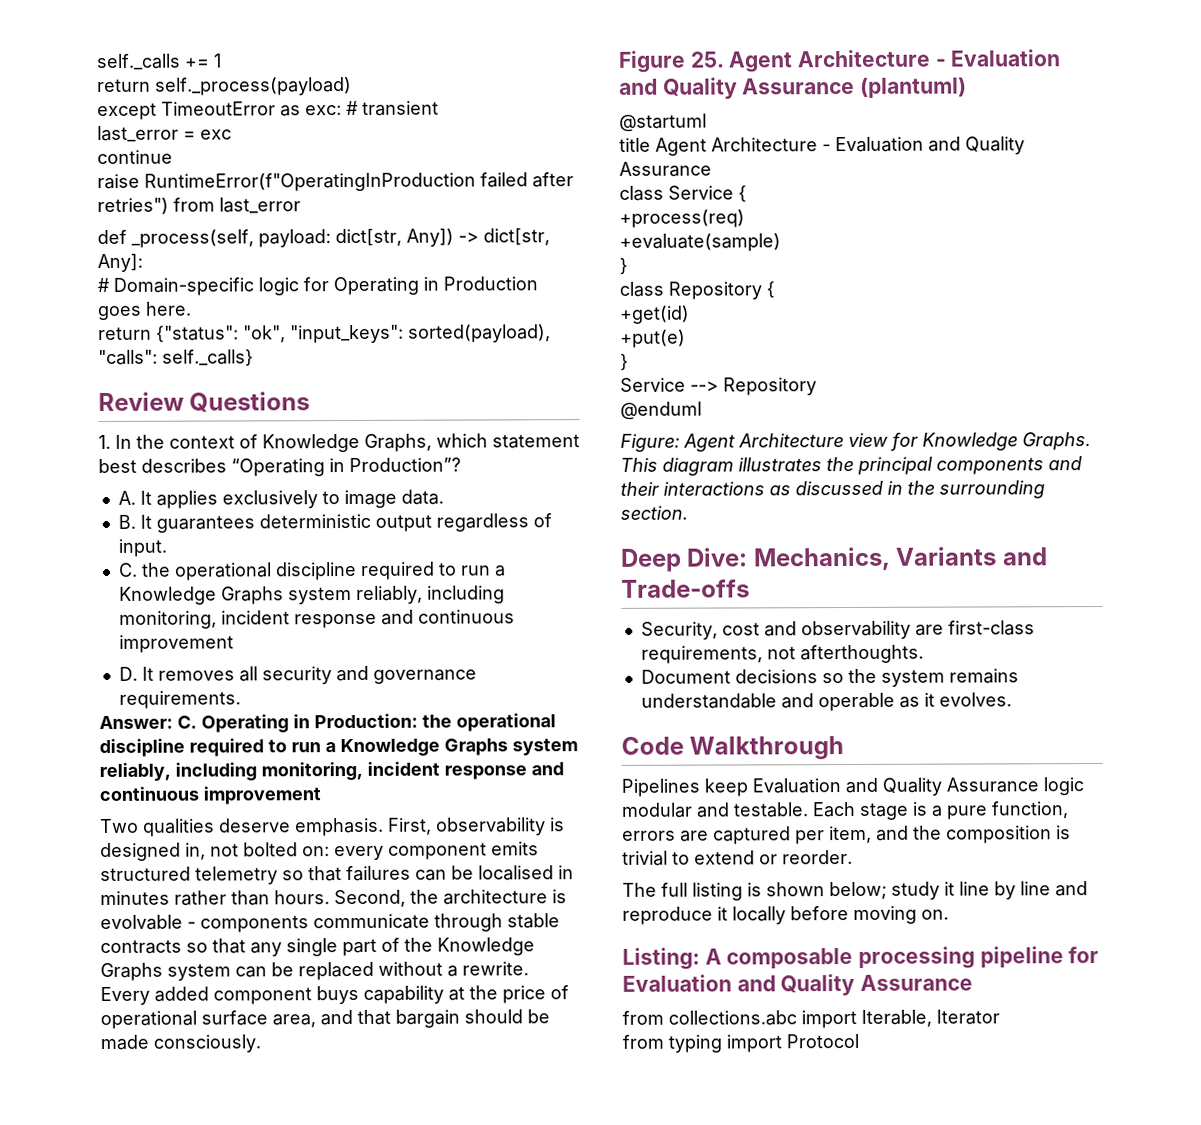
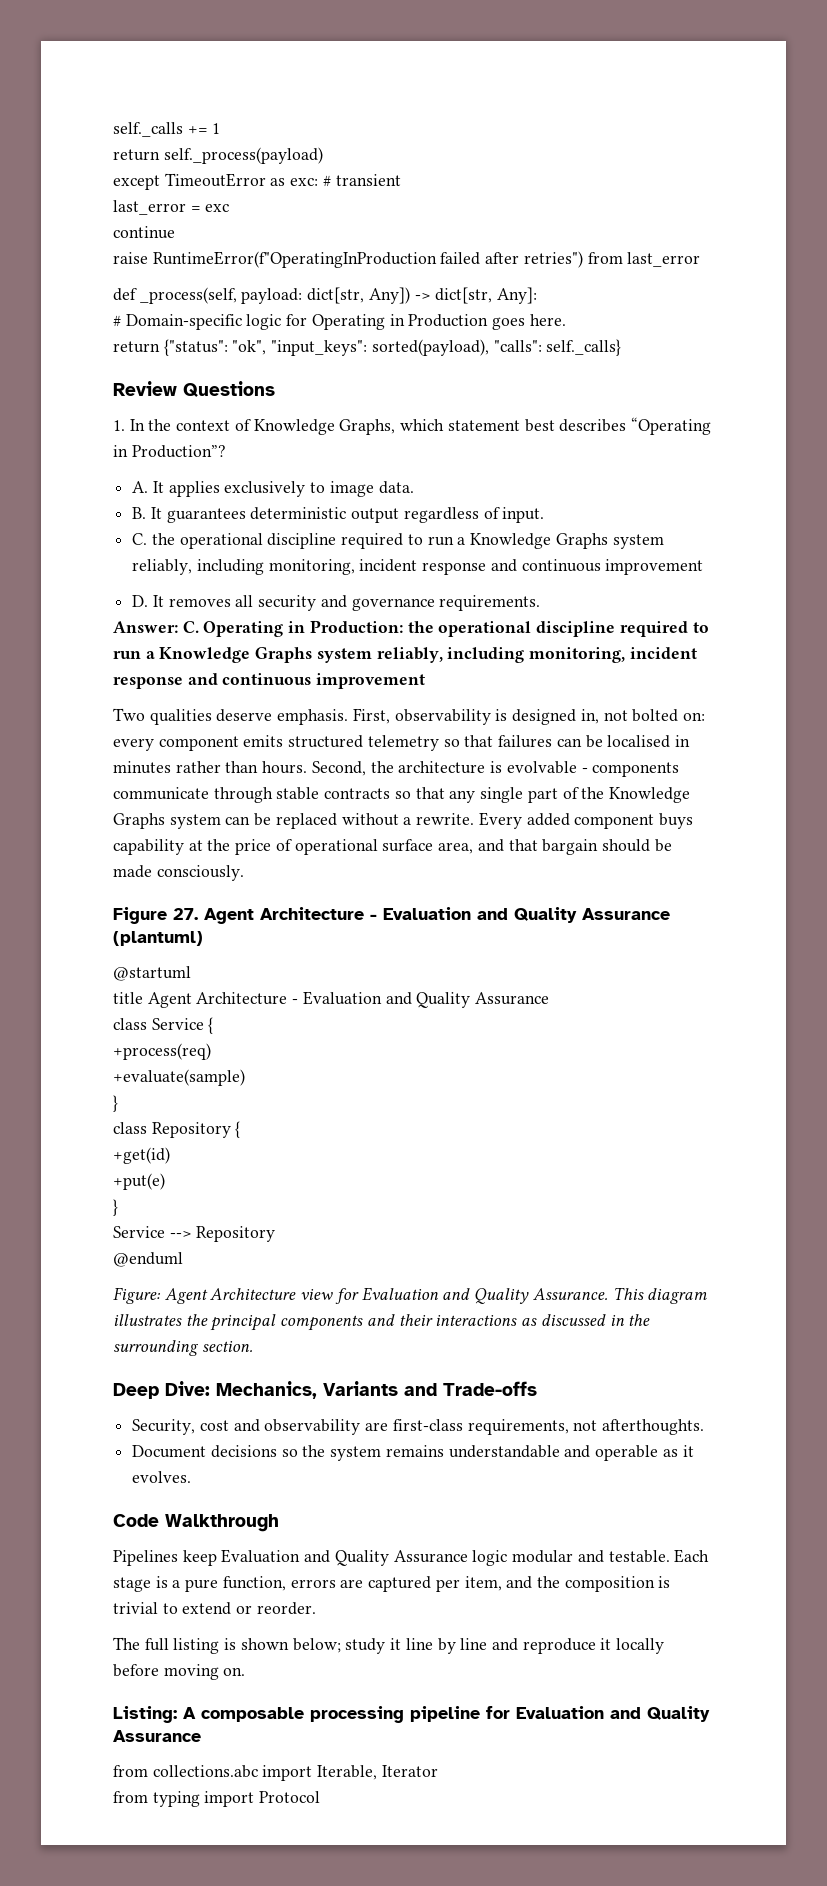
[689,51,725,68] 25. -> [173,908,198,920] 27.
[922,432,1091,451] Knowledge Graphs. -> [361,1287,608,1304] Evaluation and Quality Assurance.

